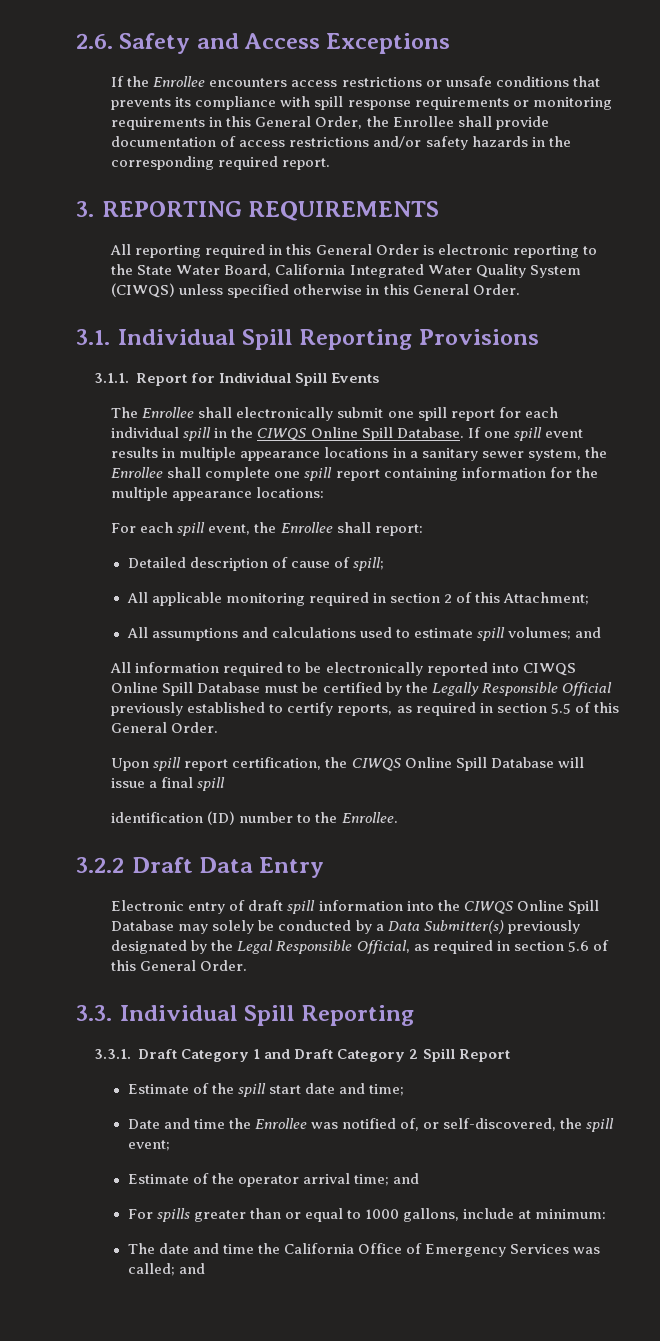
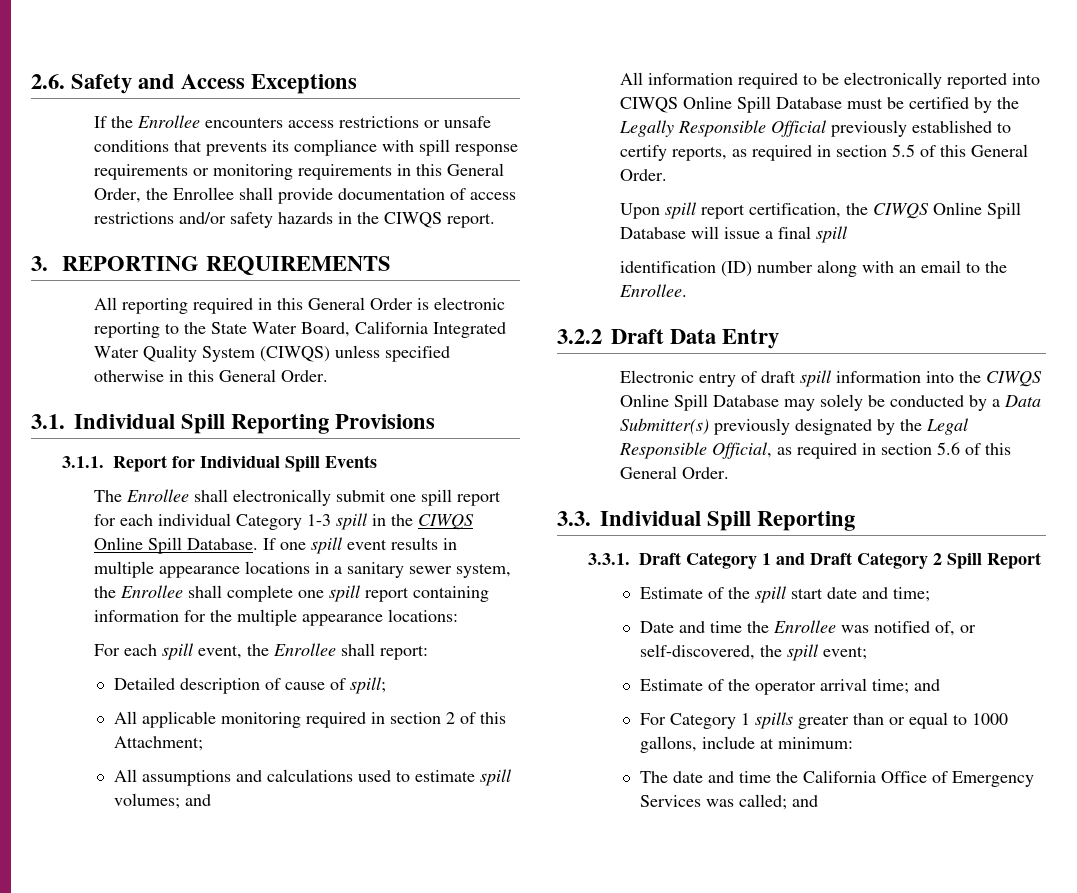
[111,156,279,170] corresponding required -> [383,212,442,228] CIWQS
(180, 432) none -> [235,514,331,530] Category 1-3
(294, 817) none -> [816,260,961,277] along with an email
(153, 1214) none -> [669,713,750,729] Category 1

